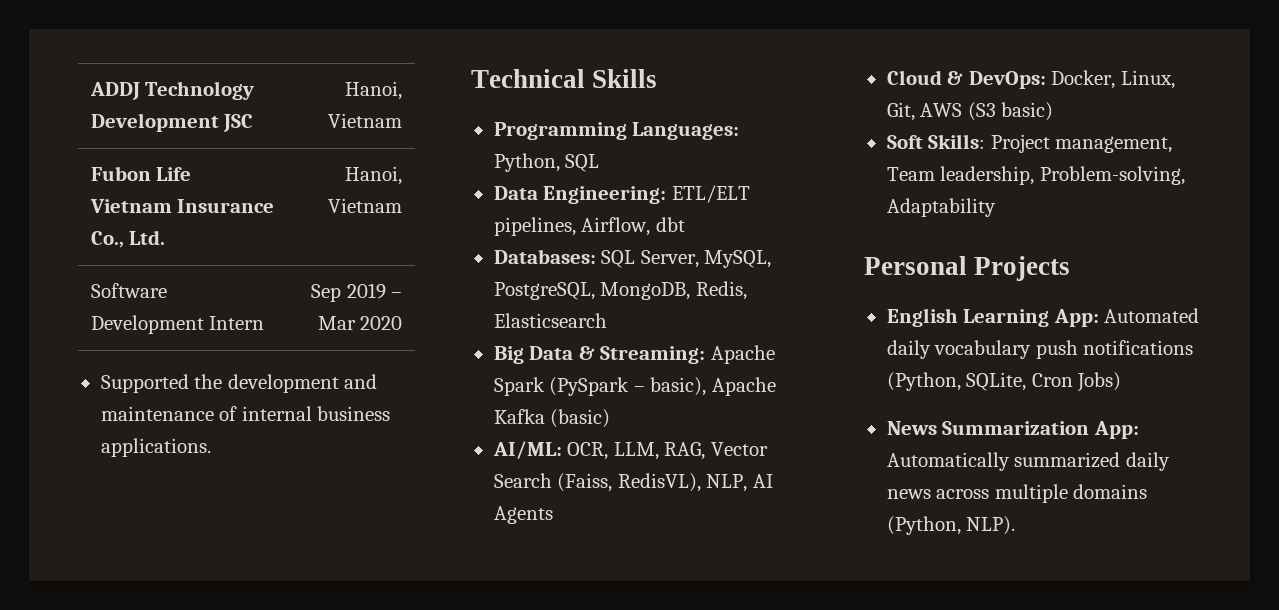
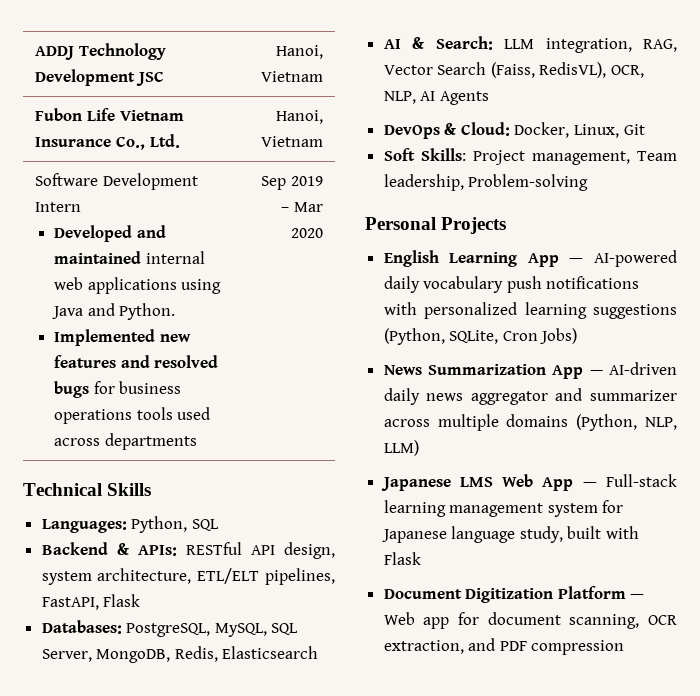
(265, 323) none -> [54,225,166,242] [54,251,205,264] [54,277,222,294] [52,303,176,320] [54,329,191,346] [54,355,219,368] [54,381,182,398] [54,407,211,424] [54,433,197,450] // Developed and maintained internal web applications using Java and Python. // Implemented new features and resolved bugs for business operations tools used across departments
[100,374,378,393] [100,406,391,421] [100,438,211,457] // Supported the development and maintenance of internal business applications. -> (323, 233) none
[493,122,627,140] Programming -> (152, 489) none
[493,185,750,204] [493,217,685,236] [493,249,772,268] [493,281,747,300] [493,313,607,328] [493,345,775,364] [493,377,776,396] [493,409,611,428] [492,441,659,460] Data Engineering: ETL/ELT pipelines, Airflow, dbt // Databases: SQL Server, MySQL, PostgreSQL, MongoDB, Redis, Elasticsearch // Big Data & Streaming: Apache Spark (PySpark – basic), Apache Kafka (basic) // AI/ML: OCR, LLM, -> [41,542,335,559] [41,568,336,585] [41,594,141,610] [41,620,299,637] [41,646,319,663] [383,36,632,53] Backend & APIs: RESTful API design, system architecture, ETL/ELT pipelines, FastAPI, Flask // Databases: PostgreSQL, MySQL, SQL Server, MongoDB, Redis, Elasticsearch // AI & Search: LLM integration,
(701, 482) none -> [611,65,645,78] OCR,
[886,70,1175,89] [886,102,1054,121] Cloud & DevOps: Docker, Linux, Git, AWS (S3 basic) -> [383,122,645,139] DevOps & Cloud: Docker, Linux, Git
[1039,166,1185,185] [886,198,996,217] Problem-solving, Adaptability -> [468,174,589,191] Problem-solving
[1053,308,1200,327] App: Automated -> [527,250,677,267] App — AI-powered
(1194, 347) none -> [383,302,677,319] with personalized learning suggestions
[1093,421,1139,439] [886,452,1170,471] [886,484,1148,503] [886,516,1016,535] App: Automatically summarized daily news across multiple domains (Python, NLP). -> [552,362,677,379] [383,388,677,405] [383,414,677,431] [383,440,419,456] [380,474,677,491] [383,500,624,517] [381,526,640,543] [383,552,421,565] [383,586,645,603] [383,612,677,629] [383,638,625,655] App — AI-driven daily news aggregator and summarizer across multiple domains (Python, NLP, LLM) // Japanese LMS Web App — Full-stack learning management system for Japanese language study, built with Flask // Document Digitization Platform — Web app for document scanning, OCR extraction, and PDF compression

